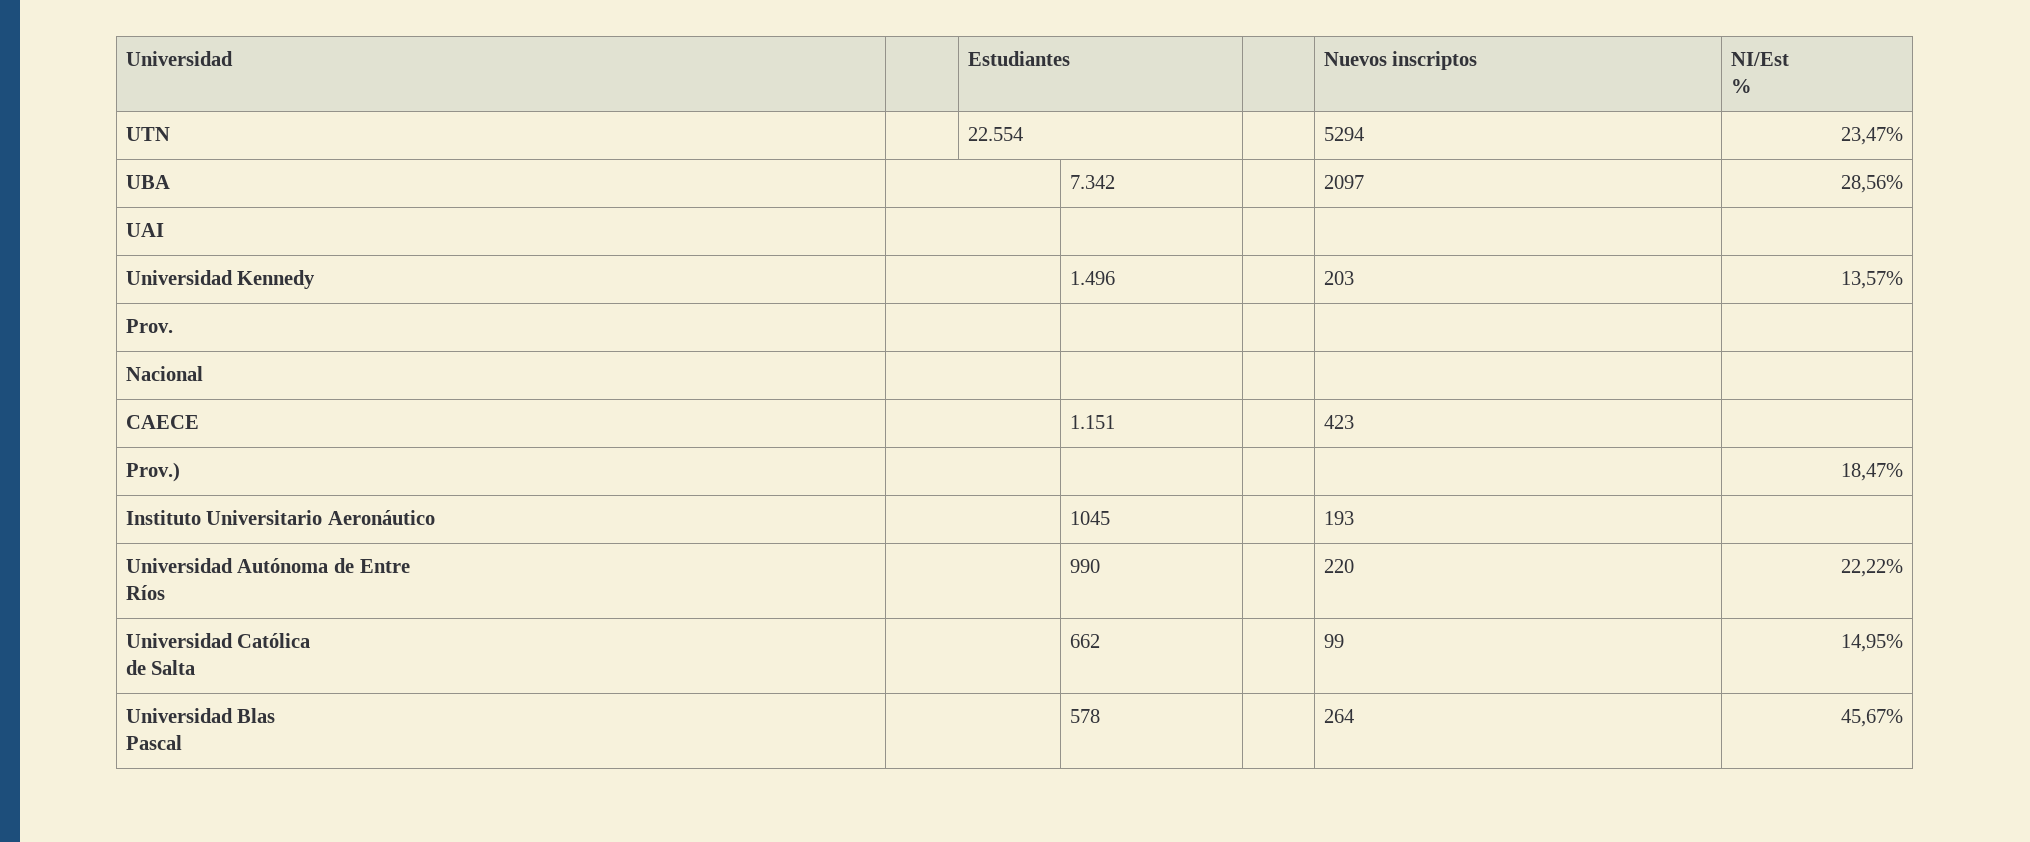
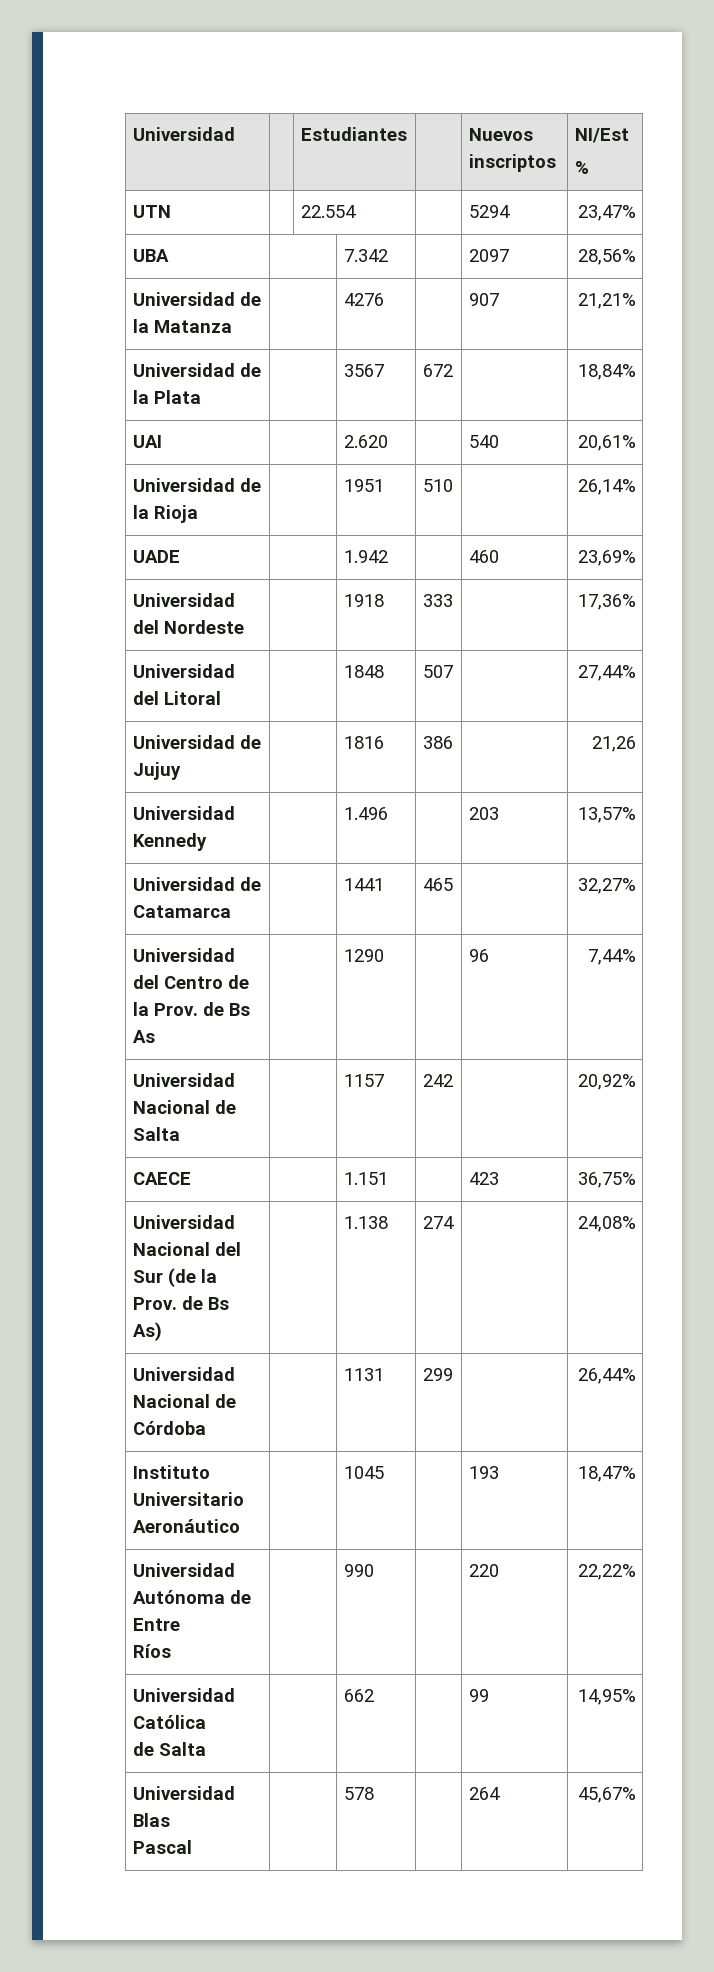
[125,223,164,237] UAI | | | | | -> [132,292,261,306] [132,319,232,333] [343,293,384,306] [468,293,499,306] [577,293,636,309] [132,363,261,377] [132,390,201,404] [343,364,384,377] [422,364,453,377] [577,364,636,380] [132,435,162,448] [343,435,388,448] [468,435,499,448] [577,435,636,451] [132,478,261,492] [132,505,198,523] [343,479,384,492] [422,479,453,492] [577,479,636,495] [132,550,180,563] [343,550,388,563] [468,550,499,563] [577,550,636,566] [132,593,235,607] [132,620,244,634] [343,594,384,607] [422,594,453,607] [577,594,636,610] [132,664,235,678] [132,691,221,705] [343,665,384,678] [422,665,453,678] [577,665,636,681] [132,735,261,749] [132,762,181,780] [343,736,384,749] [422,736,453,749] [591,736,636,752] Universidad de la Matanza | | 4276 | | 907 | 21,21% // Universidad de la Plata | | 3567 | 672 | | 18,84% // UAI | | 2.620 | | 540 | 20,61% // Universidad de la Rioja | | 1951 | 510 | | 26,14% // UADE | | 1.942 | | 460 | 23,69% // Universidad del Nordeste | | 1918 | 333 | | 17,36% // Universidad del Litoral | | 1848 | 507 | | 27,44% // Universidad de Jujuy | | 1816 | 386 | | 21,26
[125,319,173,333] [125,366,203,381] [125,415,199,429] [1069,415,1115,429] [1323,415,1354,429] [125,462,180,482] [1841,463,1904,481] Prov. | | | | | // Nacional | | | | | // CAECE | | 1.151 | | 423 | // Prov.) | | | | | 18,47% -> [132,877,261,891] [132,905,231,918] [343,878,384,891] [422,878,453,891] [577,878,636,894] [132,948,235,962] [132,975,249,989] [132,1002,250,1016] [132,1030,155,1043] [343,949,384,962] [468,949,489,962] [587,949,636,965] [132,1073,235,1087] [132,1100,236,1114] [132,1127,180,1141] [343,1074,384,1087] [422,1074,453,1087] [577,1074,636,1090] [132,1172,191,1185] [343,1172,388,1185] [468,1172,499,1185] [577,1172,636,1188] [132,1215,235,1229] [132,1242,241,1256] [132,1268,217,1287] [132,1296,229,1310] [132,1322,162,1341] [343,1216,388,1229] [422,1216,454,1229] [577,1216,636,1232] [132,1367,235,1381] [132,1394,236,1408] [132,1421,206,1435] [343,1368,384,1381] [422,1368,453,1381] [577,1368,636,1384] Universidad de Catamarca | | 1441 | 465 | | 32,27% // Universidad del Centro de la Prov. de Bs As | | 1290 | | 96 | 7,44% // Universidad Nacional de Salta | | 1157 | 242 | | 20,92% // CAECE | | 1.151 | | 423 | 36,75% // Universidad Nacional del Sur (de la Prov. de Bs As) | | 1.138 | 274 | | 24,08% // Universidad Nacional de Córdoba | | 1131 | 299 | | 26,44%
(1354, 518) none -> [577,1466,636,1482] 18,47%

